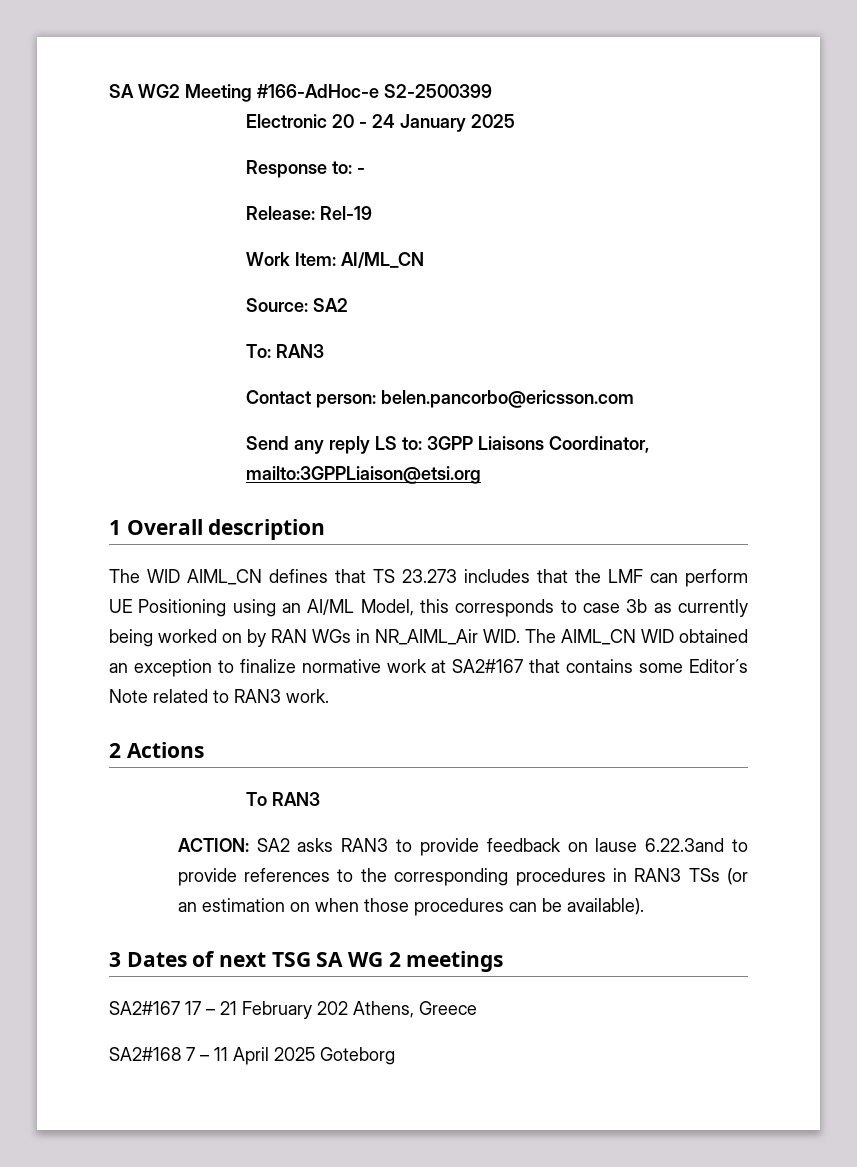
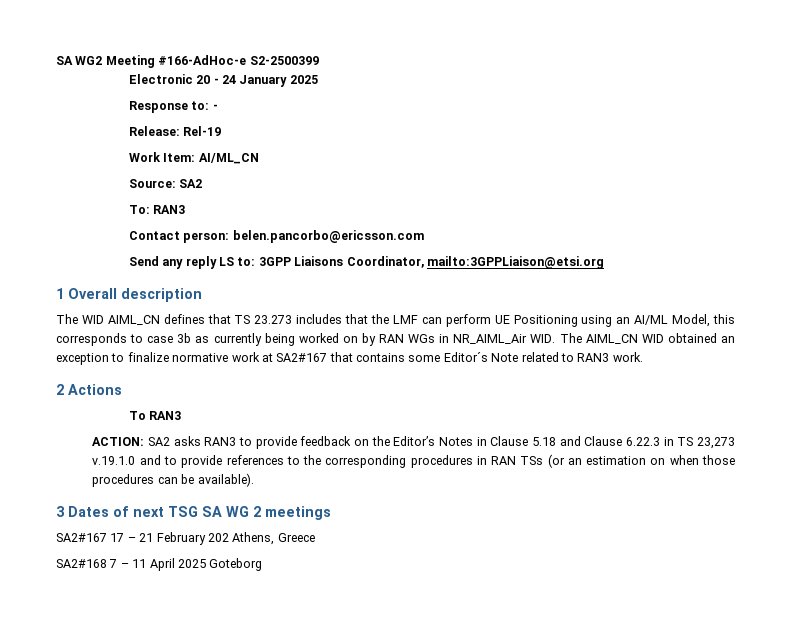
[595,838,725,852] lause 6.22.3and -> [371,436,735,449] [92,455,161,465] the Editor’s Notes in Clause 5.18 and Clause 6.22.3 in TS 23,273 v.19.1.0 and
[634,868,682,882] RAN3 -> [491,456,517,465] RAN

